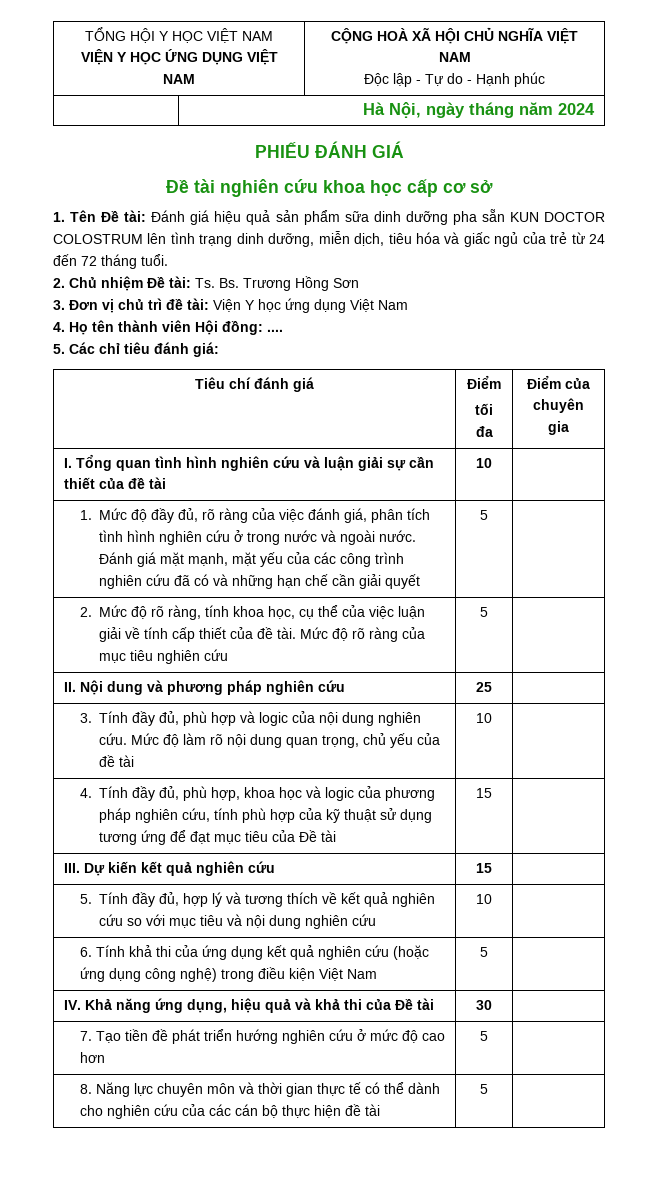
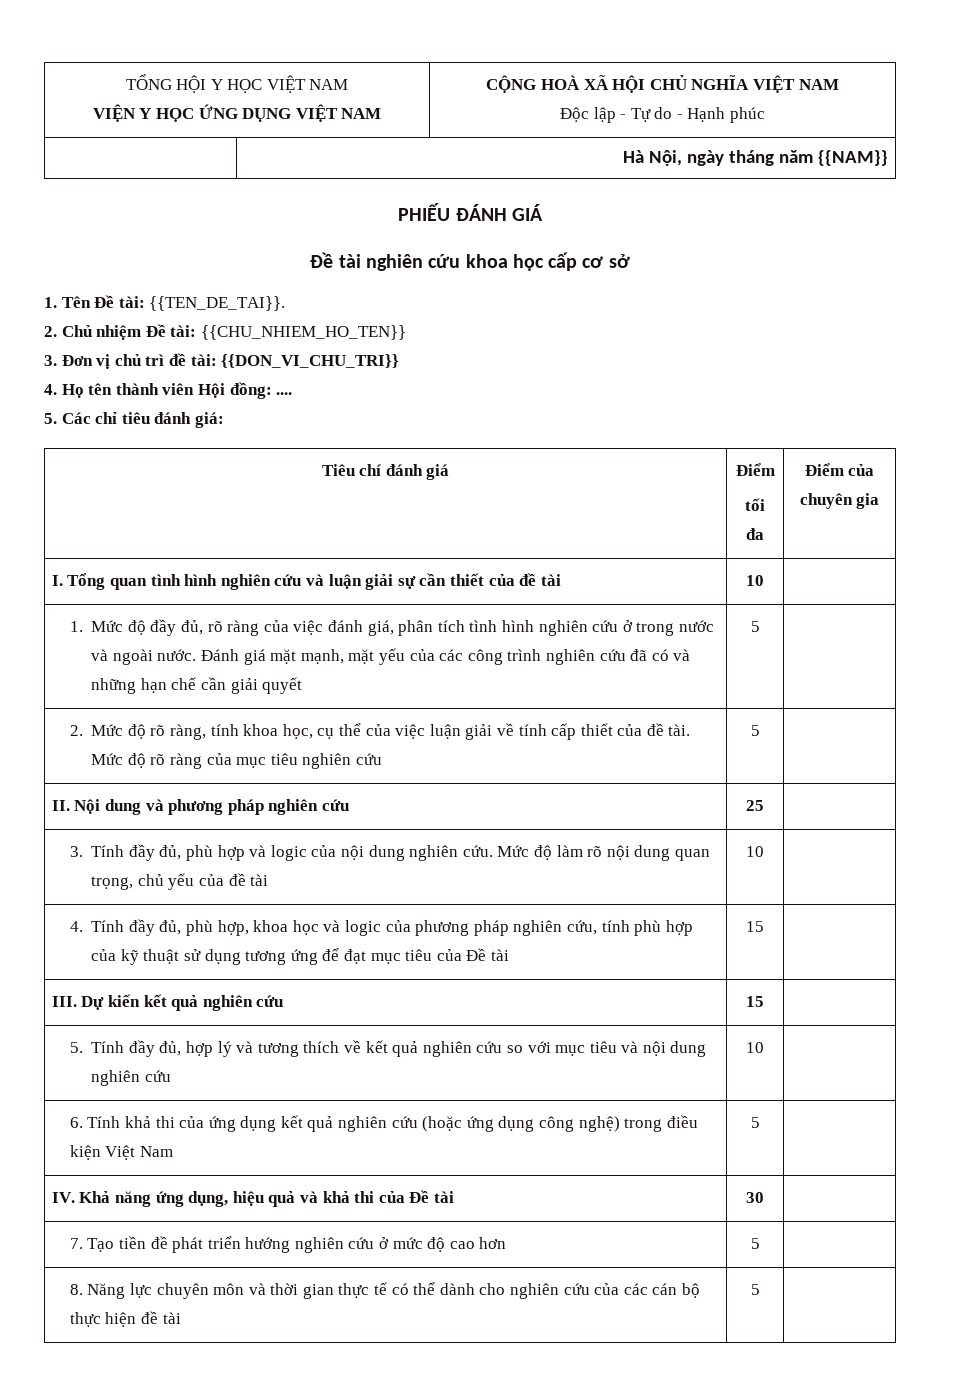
[558,103,596,115] 2024 -> [818,150,889,166] {{NAM}}
[151,209,605,225] [53,231,605,247] [53,254,168,269] Đánh giá hiệu quả sản phẩm sữa dinh dưỡng pha sẵn KUN DOCTOR COLOSTRUM lên tình trạng dinh dưỡng, miễn dịch, tiêu hóa và giấc ngủ của trẻ từ 24 đến 72 tháng tuổi. -> [149,296,286,311] {{TEN_DE_TAI}}.
[195,276,359,291] Ts. Bs. Trương Hồng Sơn -> [200,325,406,340] {{CHU_NHIEM_HO_TEN}}
[213,298,408,313] Viện Y học ứng dụng Việt Nam -> [221,354,400,368] {{DON_VI_CHU_TRI}}

